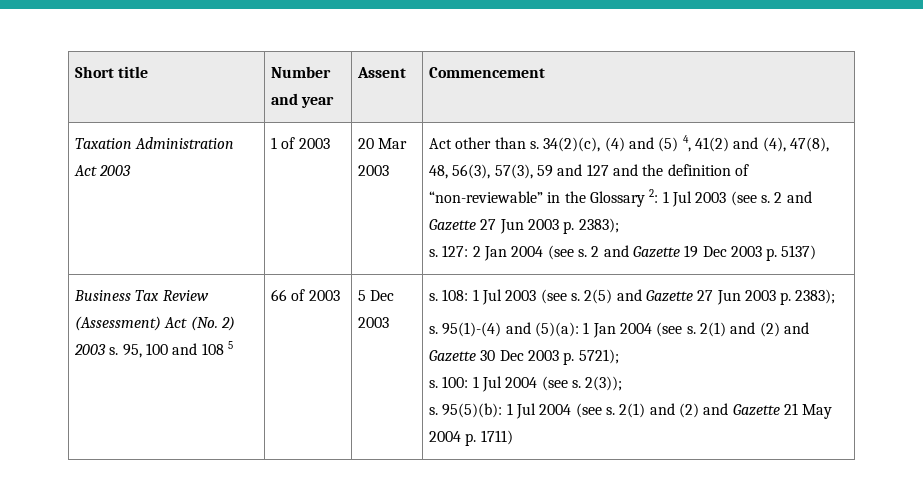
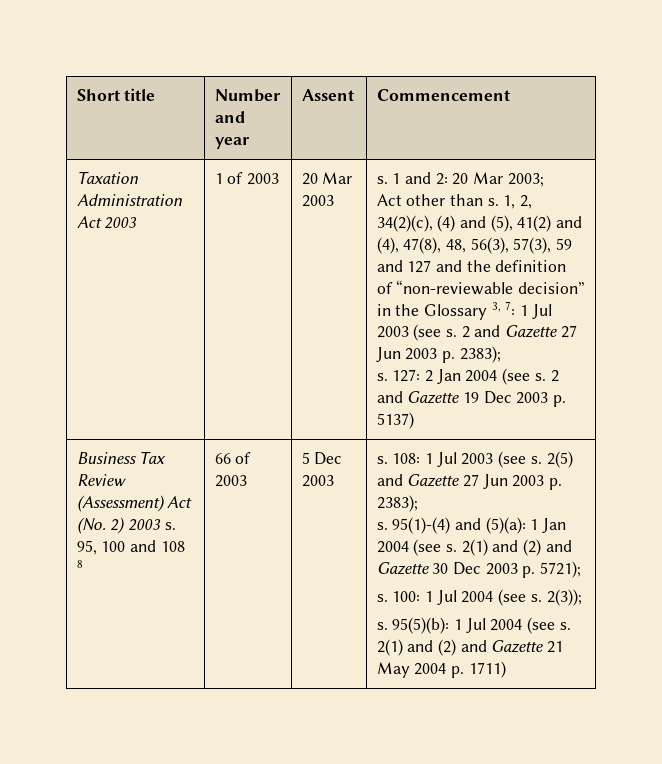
(390, 170) none -> [376,172,544,187] s. 1 and 2: 20 Mar 2003; //
(539, 145) none -> [503,195,533,209] 1, 2,
[658,135,691,152] (5) 4, -> [490,215,513,232] (5),
[429,191,544,203] “non-reviewable” -> [396,280,585,295] “non-reviewable decision”
[649,189,659,203] 2: -> [491,301,516,316] 3, 7:
[227,341,233,349] 5 -> [76,560,83,568] 8

